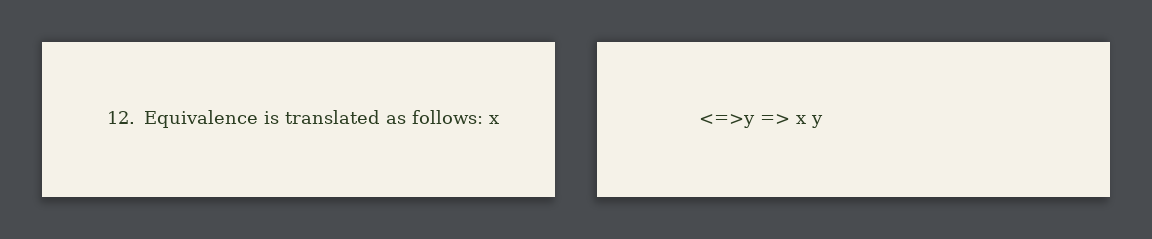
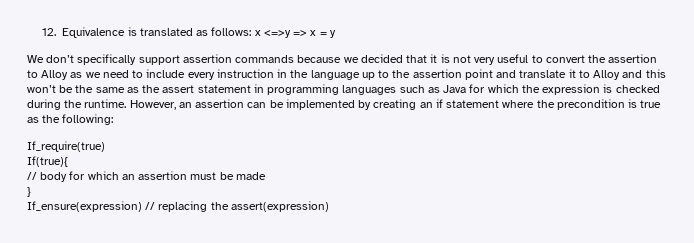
(807, 119) none -> [319,32,327,36] =
(824, 121) none -> [27,54,658,65] [27,69,666,80] [27,84,660,95] [27,99,662,110] [27,114,114,125] [27,141,105,152] [27,156,68,167] [27,171,266,182] [27,187,31,197] [27,201,329,212] // We don’t specifically support assertion commands because we decided that it is not very useful to convert the assertion to Alloy as we need to include every instruction in the language up to the assertion point and translate it to Alloy and this won’t be the same as the assert statement in programming languages such as Java for which the expression is checked during the runtime. However, an assertion can be implemented by creating an if statement where the precondition is true as the following: // If_require(true) // If(true){ // // body for which an assertion must be made // } // If_ensure(expression) // replacing the assert(expression)

